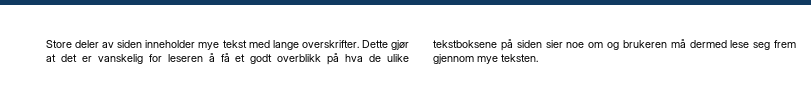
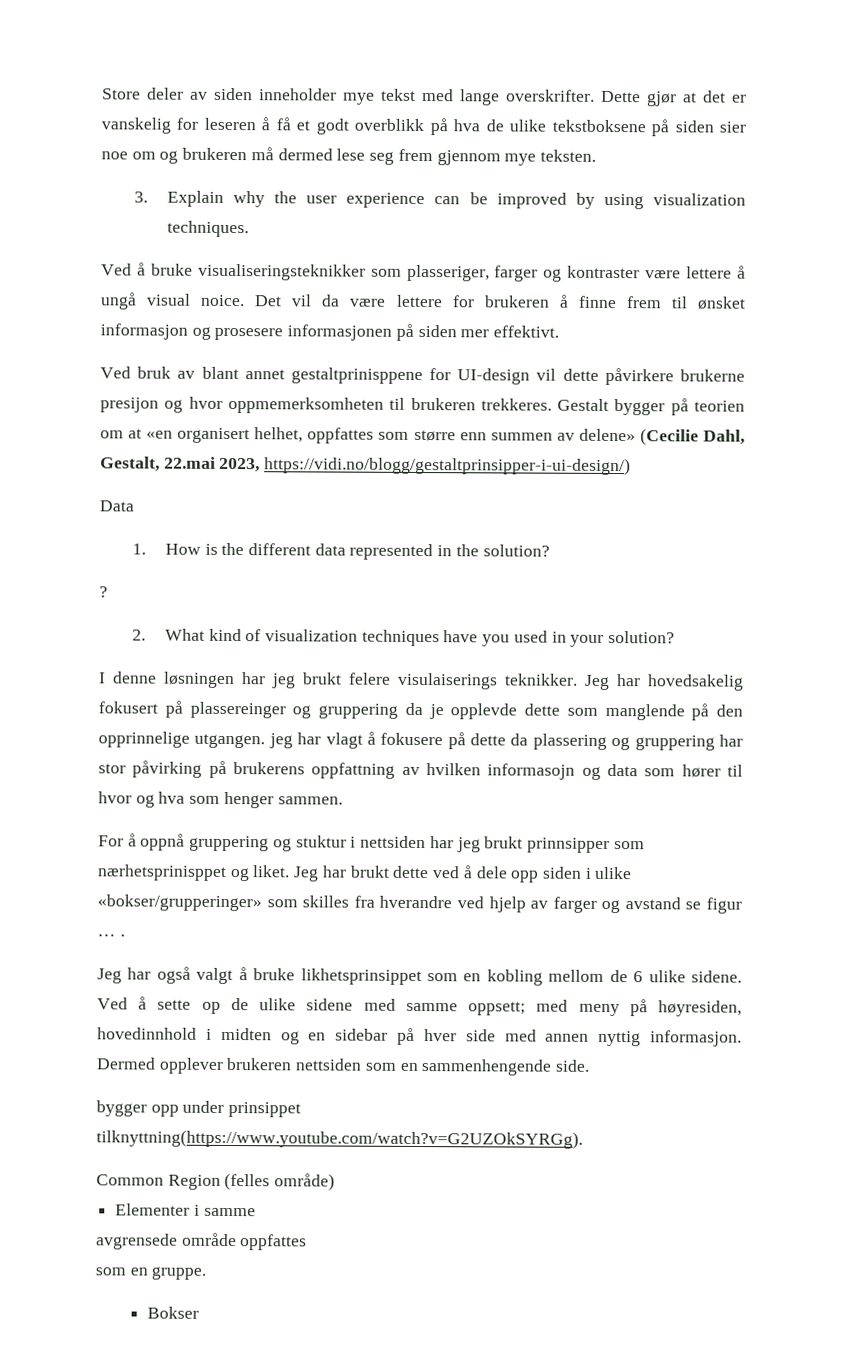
(538, 58) none -> [133,190,747,210] [166,220,249,238] [101,262,747,282] [100,292,746,310] [100,323,560,341] [100,366,745,386] [100,396,745,416] [100,427,746,446] [100,456,632,476] [99,500,134,512] [131,542,550,561] [99,586,108,598] [131,628,676,647] [98,671,744,691] [98,700,743,721] [98,731,744,751] [98,760,744,780] [98,791,343,809] [98,833,645,853] [97,864,633,883] [97,894,742,914] [97,934,125,937] [97,966,743,986] [97,996,743,1017] [97,1027,742,1047] [96,1057,591,1076] [96,1100,302,1118] [96,1129,583,1149] [96,1172,336,1191] [115,1203,256,1217] [96,1232,308,1251] [95,1266,207,1280] [147,1306,200,1319] // 3. Explain why the user experience can be improved by using visualization techniques. // Ved å bruke visualiseringsteknikker som plasseriger, farger og kontraster være lettere å ungå visual noice. Det vil da være lettere for brukeren å finne frem til ønsket informasjon og prosesere informasjonen på siden mer effektivt. // Ved bruk av blant annet gestaltprinisppene for UI-design vil dette påvirkere brukerne presijon og hvor oppmemerksomheten til brukeren trekkeres. Gestalt bygger på teorien om at «en organisert helhet, oppfattes som større enn summen av delene» (Cecilie Dahl, Gestalt, 22.mai 2023, https://vidi.no/blogg/gestaltprinsipper-i-ui-design/) // Data // 1. How is the different data represented in the solution? // ? // 2. What kind of visualization techniques have you used in your solution? // I denne løsningen har jeg brukt felere visulaiserings teknikker. Jeg har hovedsakelig fokusert på plassereinger og gruppering da je opplevde dette som manglende på den opprinnelige utgangen. jeg har vlagt å fokusere på dette da plassering og gruppering har stor påvirking på brukerens oppfattning av hvilken informasojn og data som hører til hvor og hva som henger sammen. // For å oppnå gruppering og stuktur i nettsiden har jeg brukt prinnsipper som nærhetsprinisppet og liket. Jeg har brukt dette ved å dele opp siden i ulike «bokser/grupperinger» som skilles fra hverandre ved hjelp av farger og avstand se figur … . // Jeg har også valgt å bruke likhetsprinsippet som en kobling mellom de 6 ulike sidene. Ved å sette op de ulike sidene med samme oppsett; med meny på høyresiden, hovedinnhold i midten og en sidebar på hver side med annen nyttig informasjon. Dermed opplever brukeren nettsiden som en sammenhengende side. // bygger opp under prinsippet tilknyttning(https://www.youtube.com/watch?v=G2UZOkSYRGg). // Common Region (felles område) // Elementer i samme // avgrensede område oppfattes // som en gruppe. // Bokser

